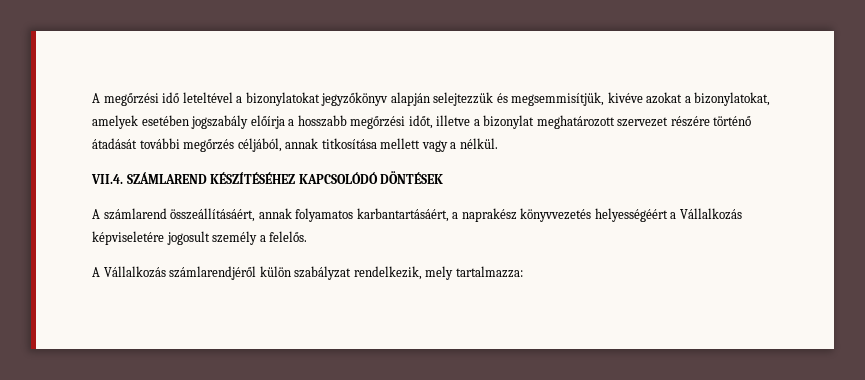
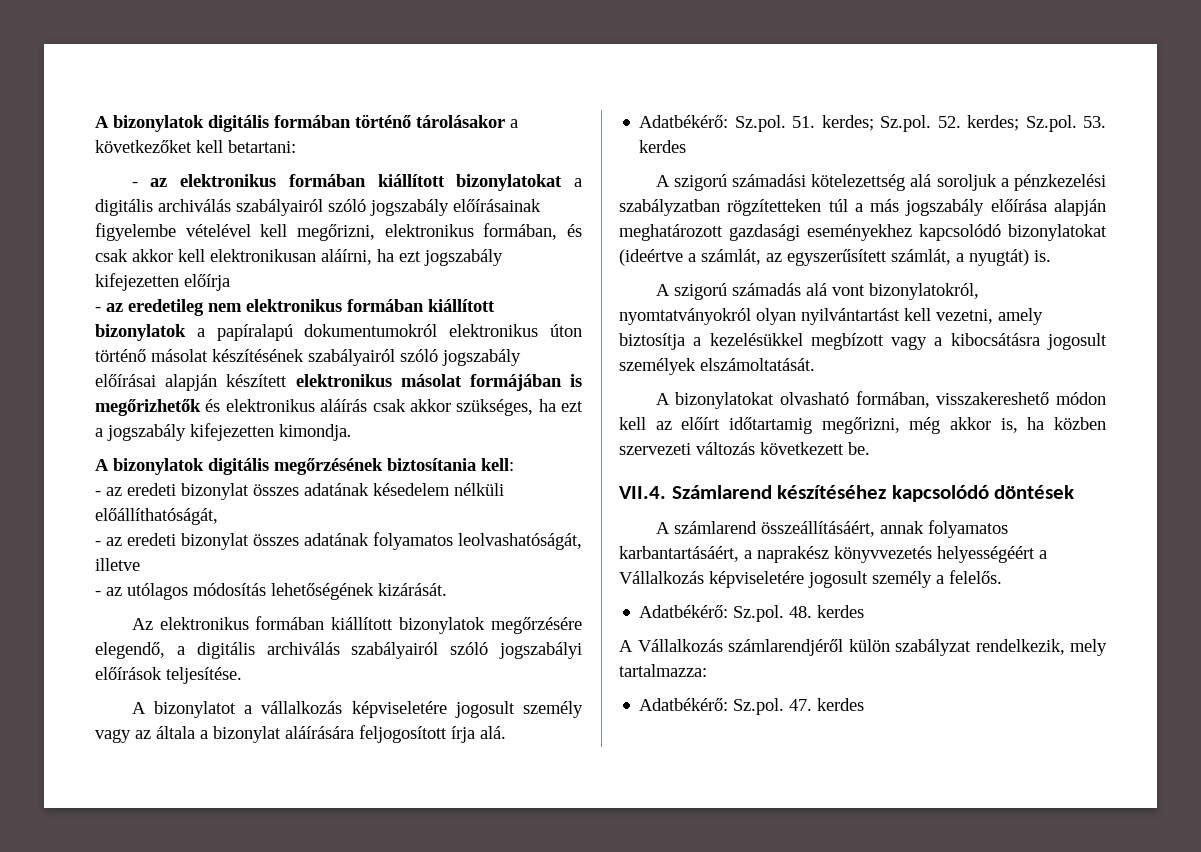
[92,92,771,106] [92,115,752,129] [92,138,498,152] [91,171,444,184] A megőrzési idő leteltével a bizonylatokat jegyzőkönyv alapján selejtezzük és megsemmisítjük, kivéve azokat a bizonylatokat, amelyek esetében jogszabály előírja a hosszabb megőrzési időt, illetve a bizonylat meghatározott szervezet részére történő átadását további megőrzés céljából, annak titkosítása mellett vagy a nélkül. // VII.4. SZÁMLAREND KÉSZÍTÉSÉHEZ KAPCSOLÓDÓ DÖNTÉSEK -> [95,114,518,132] [95,140,296,153] [131,174,582,191] [95,199,541,216] [95,223,582,241] [95,249,503,266] [95,273,230,291] [95,299,495,316] [95,324,582,341] [95,349,521,366] [95,374,582,391] [95,399,583,416] [95,423,352,441] [95,458,514,475] [95,483,504,500] [95,508,218,525] [95,532,582,550] [95,558,140,571] [95,583,447,600] [131,616,582,634] [95,642,582,659] [95,667,242,684] [131,701,583,718] [95,725,506,743] [639,115,1106,132] [639,140,687,153] [655,174,1106,191] [619,199,1106,216] [619,224,1107,241] [619,249,1051,266] [655,283,979,300] [619,308,1043,325] [619,333,1107,350] [619,358,815,375] [655,391,1106,409] [619,417,1106,434] [619,442,870,455] [619,485,1075,502] A bizonylatok digitális formában történő tárolásakor a következőket kell betartani: // - az elektronikus formában kiállított bizonylatokat a digitális archiválás szabályairól szóló jogszabály előírásainak figyelembe vételével kell megőrizni, elektronikus formában, és csak akkor kell elektronikusan aláírni, ha ezt jogszabály kifejezetten előírja // - az eredetileg nem elektronikus formában kiállított bizonylatok a papíralapú dokumentumokról elektronikus úton történő másolat készítésének szabályairól szóló jogszabály előírásai alapján készített elektronikus másolat formájában is megőrizhetők és elektronikus aláírás csak akkor szükséges, ha ezt a jogszabály kifejezetten kimondja. // A bizonylatok digitális megőrzésének biztosítania kell: // - az eredeti bizonylat összes adatának késedelem nélküli előállíthatóságát, // - az eredeti bizonylat összes adatának folyamatos leolvashatóságát, illetve // - az utólagos módosítás lehetőségének kizárását. // Az elektronikus formában kiállított bizonylatok megőrzésére elegendő, a digitális archiválás szabályairól szóló jogszabályi előírások teljesítése. // A bizonylatot a vállalkozás képviseletére jogosult személy vagy az általa a bizonylat aláírására feljogosított írja alá. // Adatbékérő: Sz.pol. 51. kerdes; Sz.pol. 52. kerdes; Sz.pol. 53. kerdes // A szigorú számadási kötelezettség alá soroljuk a pénzkezelési szabályzatban rögzítetteken túl a más jogszabály előírása alapján meghatározott gazdasági eseményekhez kapcsolódó bizonylatokat (ideértve a számlát, az egyszerűsített számlát, a nyugtát) is. // A szigorú számadás alá vont bizonylatokról, nyomtatványokról olyan nyilvántartást kell vezetni, amely biztosítja a kezelésükkel megbízott vagy a kibocsátásra jogosult személyek elszámoltatását. // A bizonylatokat olvasható formában, visszakereshető módon kell az előírt időtartamig megőrizni, még akkor is, ha közben szervezeti változás következett be. // VII.4. Számlarend készítéséhez kapcsolódó döntések
(308, 236) none -> [639,605,865,622] // Adatbékérő: Sz.pol. 48. kerdes
(523, 272) none -> [639,698,865,715] // Adatbékérő: Sz.pol. 47. kerdes

